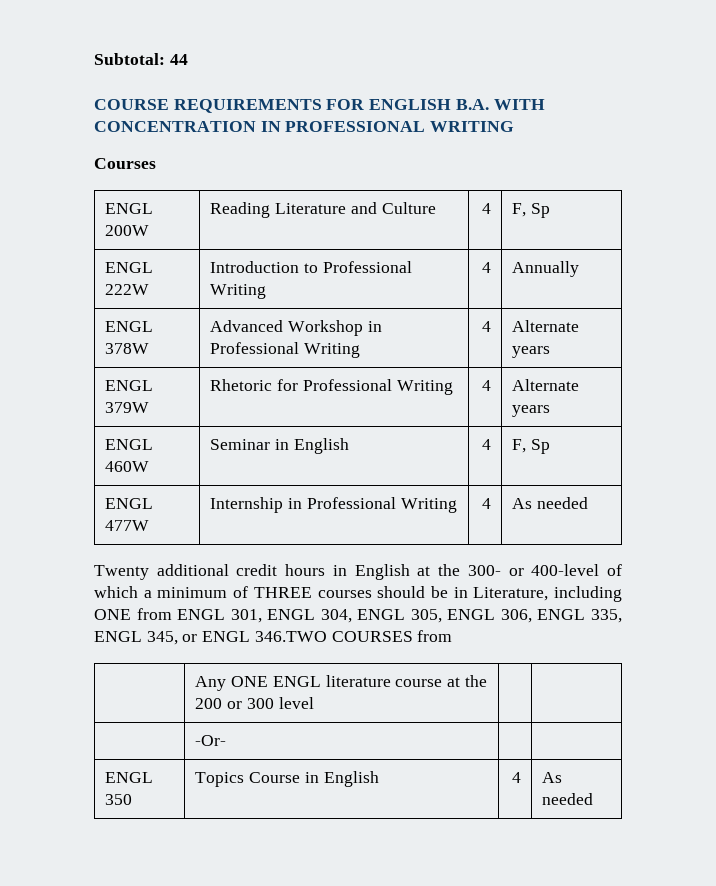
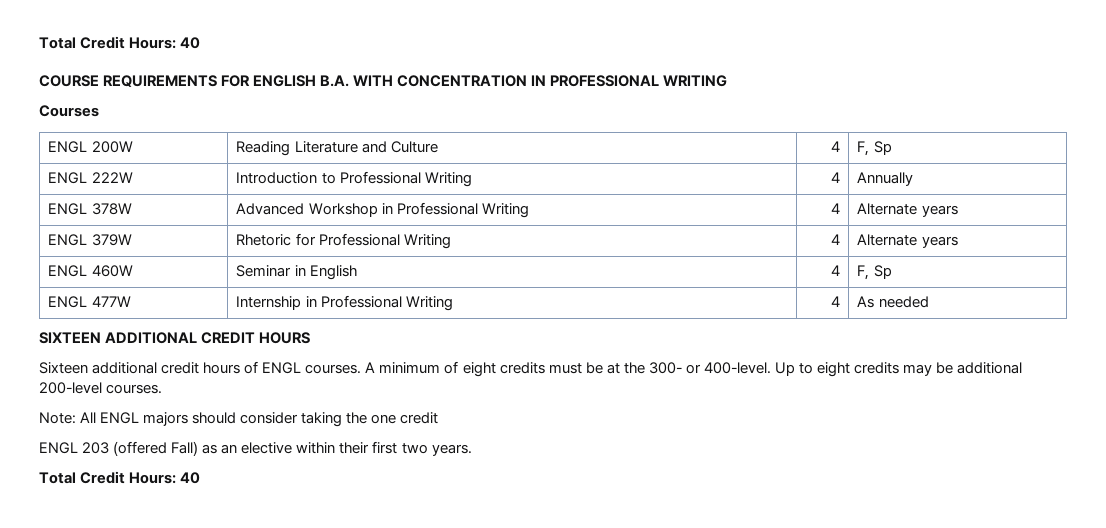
[94,53,188,65] Subtotal: 44 -> [39,36,201,49] Total Credit Hours: 40
[94,564,623,580] [94,586,622,602] [94,608,622,623] [94,630,453,645] [195,675,487,691] [195,697,314,709] [195,735,227,746] [105,772,154,783] [105,794,133,805] [195,771,379,787] [511,772,521,783] [542,772,563,783] [542,793,594,805] Twenty additional credit hours in English at the 300- or 400-level of which a minimum of THREE courses should be in Literature, including ONE from ENGL 301, ENGL 304, ENGL 305, ENGL 306, ENGL 335, ENGL 345, or ENGL 346.TWO COURSES from // | Any ONE ENGL literature course at the 200 or 300 level | | // | -Or- | | // ENGL 350 | Topics Course in English | 4 | As needed -> [39,332,311,344] [39,361,1023,377] [39,382,163,394] [39,412,439,427] [39,441,472,456] [39,471,201,484] SIXTEEN ADDITIONAL CREDIT HOURS // Sixteen additional credit hours of ENGL courses. A minimum of eight credits must be at the 300- or 400-level. Up to eight credits may be additional 200-level courses. // Note: All ENGL majors should consider taking the one credit // ENGL 203 (offered Fall) as an elective within their first two years. // Total Credit Hours: 40

